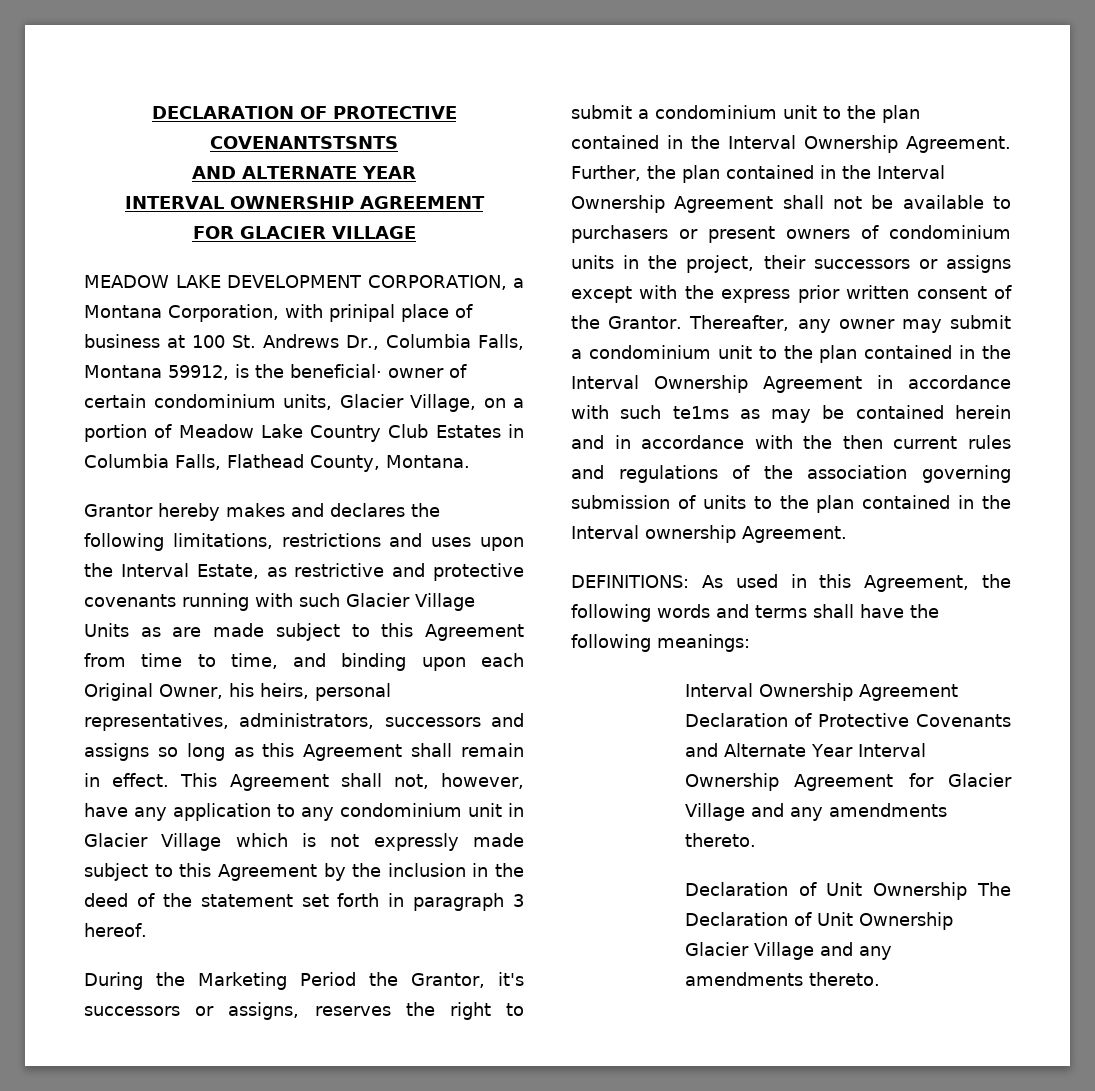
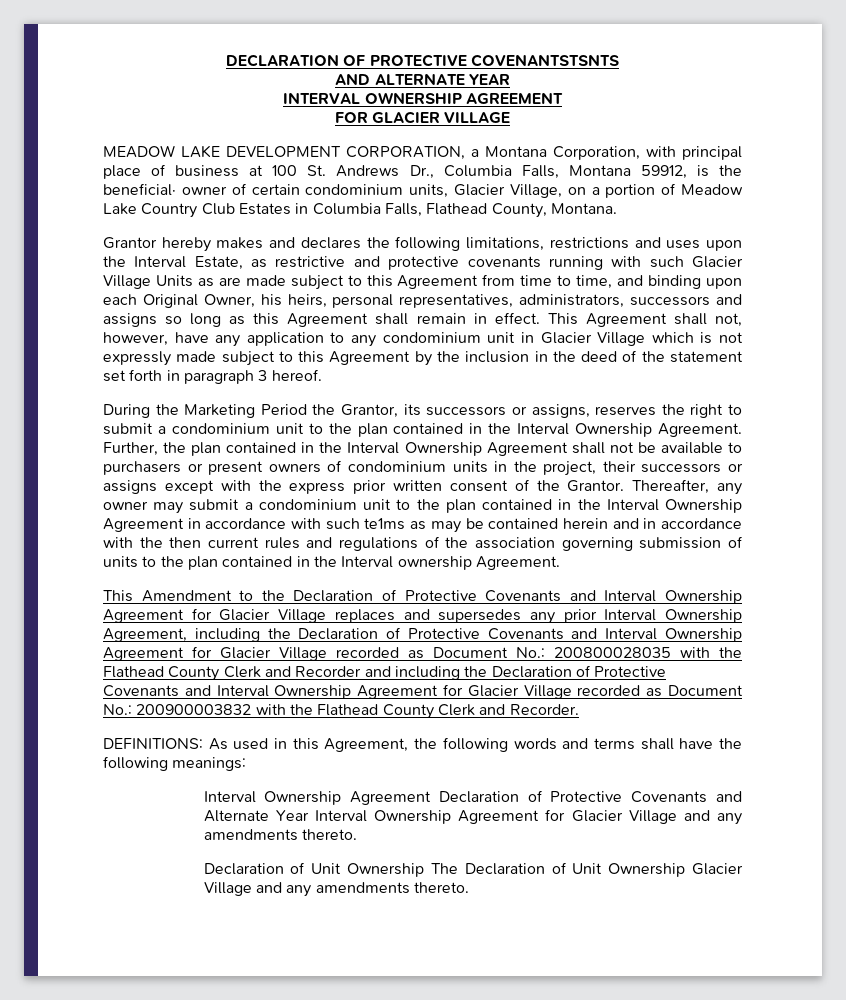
[329,304,395,322] prinipal -> [682,146,742,160] principal
[498,972,524,986] it's -> [403,404,421,416] its
(847, 534) none -> [103,589,743,604] [103,608,742,624] [103,627,742,642] [103,646,742,661] [103,665,667,681] [103,684,743,699] [103,704,579,719] // This Amendment to the Declaration of Protective Covenants and Interval Ownership Agreement for Glacier Village replaces and supersedes any prior Interval Ownership Agreement, including the Declaration of Protective Covenants and Interval Ownership Agreement for Glacier Village recorded as Document No.: 200800028035 with the Flathead County Clerk and Recorder and including the Declaration of Protective Covenants and Interval Ownership Agreement for Glacier Village recorded as Document No.: 200900003832 with the Flathead County Clerk and Recorder.

